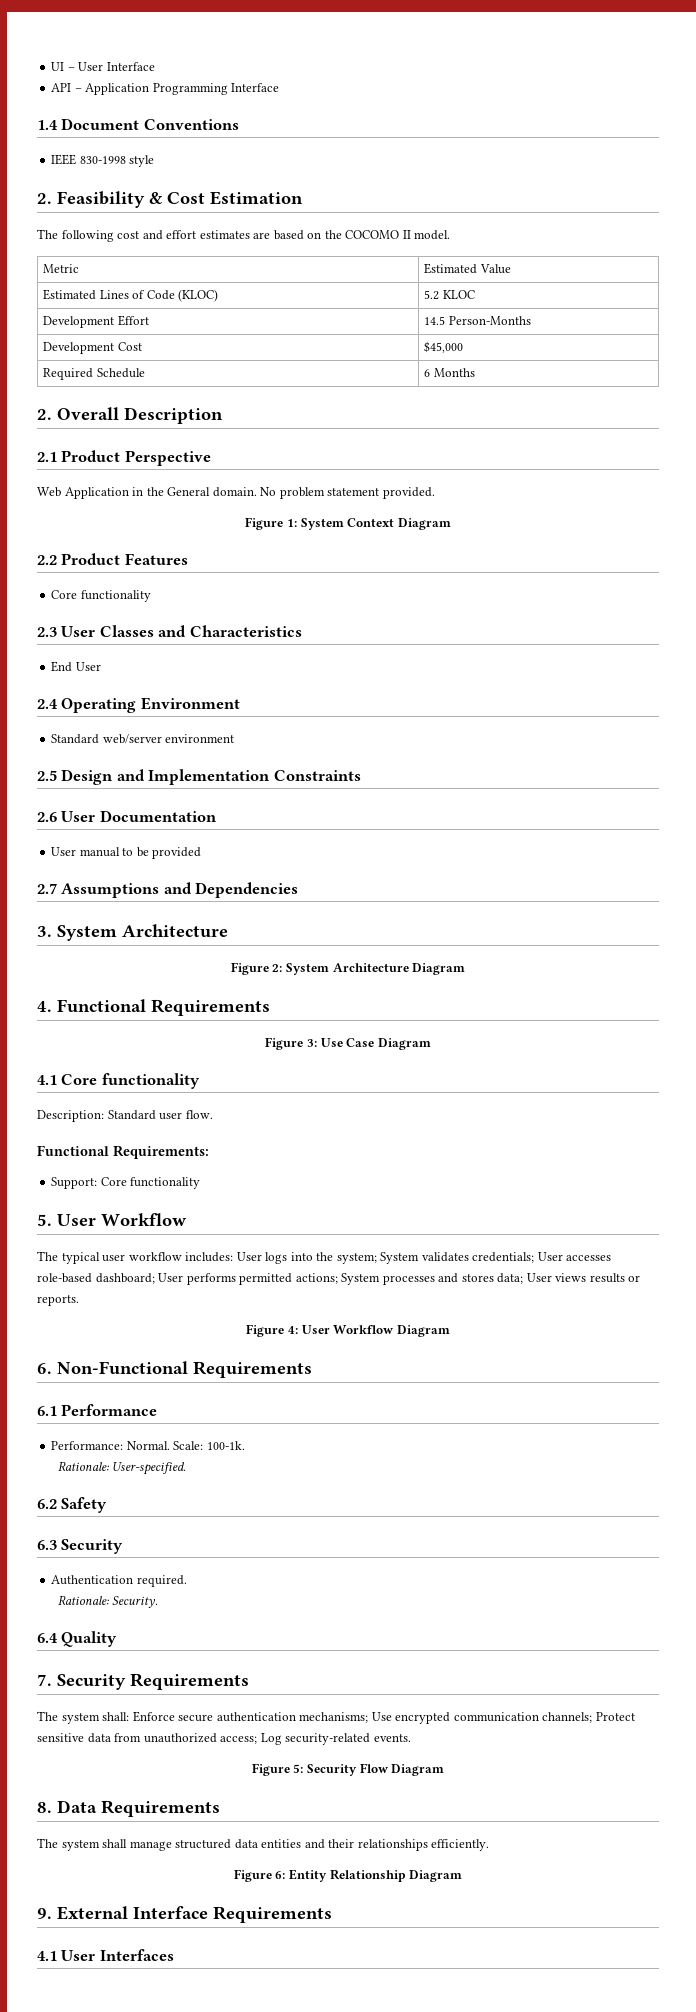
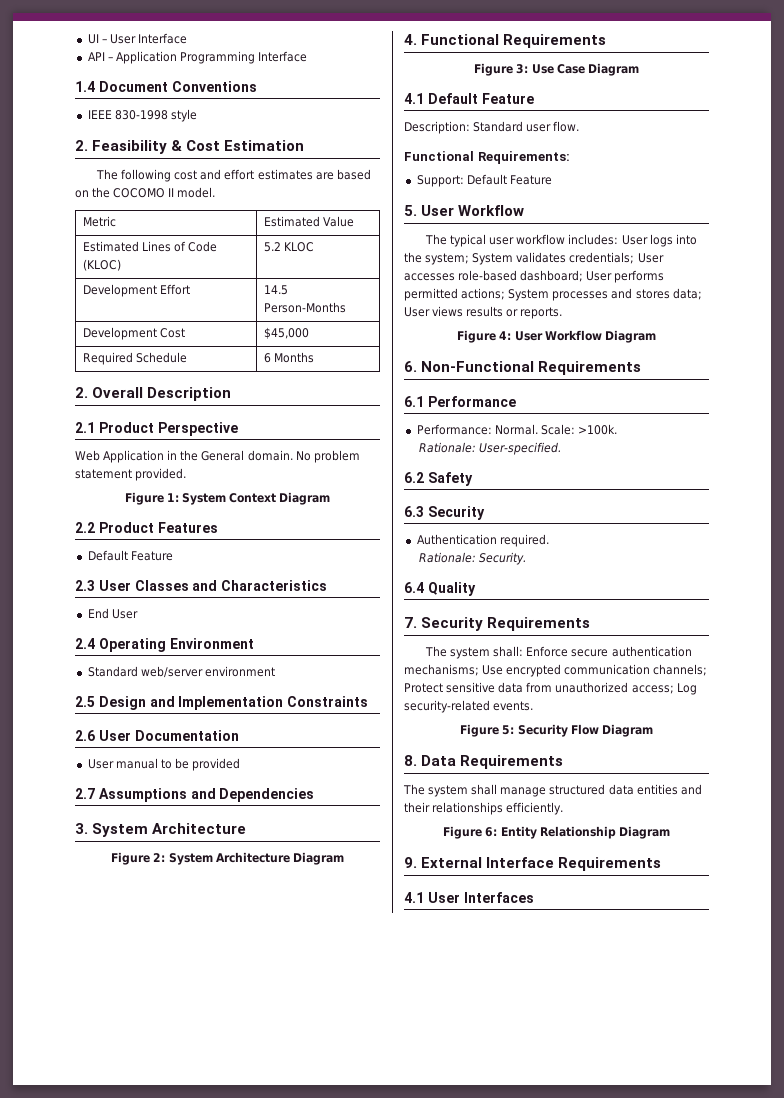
[51,590,151,602] Core functionality -> [87,550,173,561] Default Feature
[61,1073,200,1089] Core functionality -> [427,93,534,104] Default Feature
[100,1177,201,1189] Core functionality -> [466,174,552,185] Default Feature
[206,1441,245,1450] 100-1k. -> [577,424,617,435] >100k.

